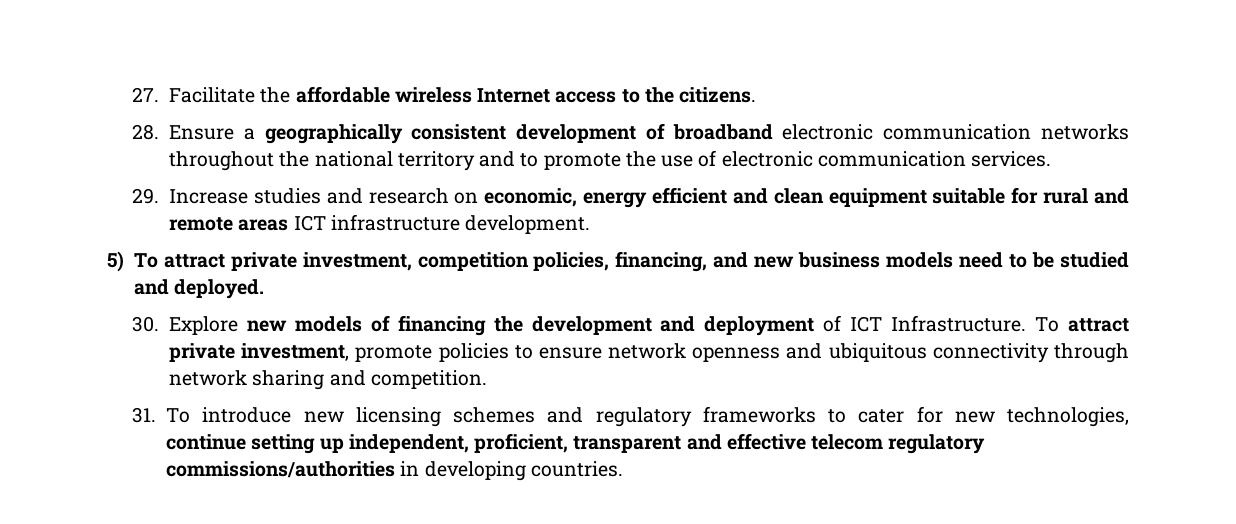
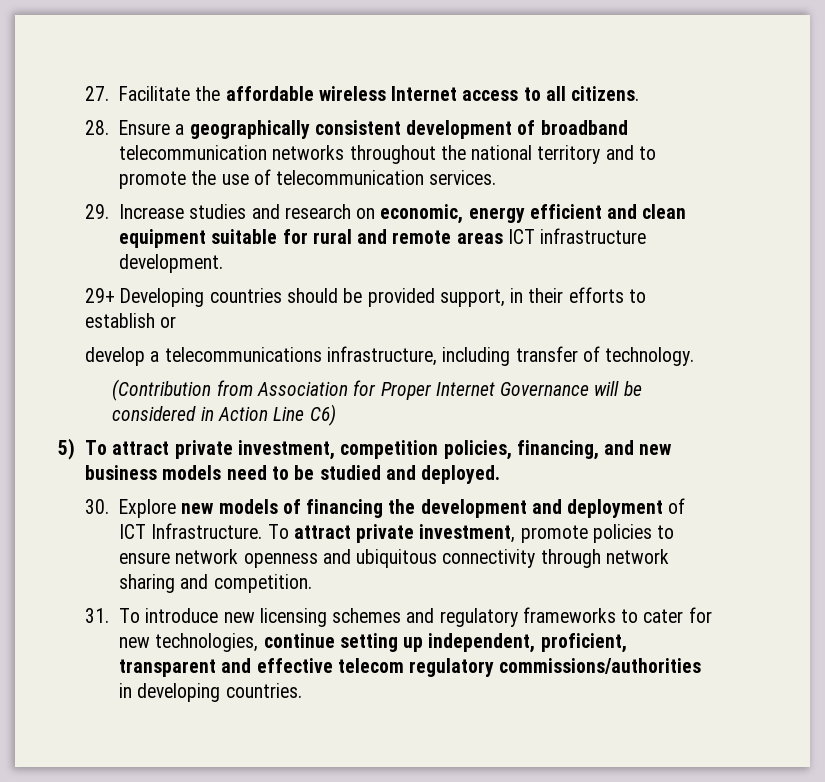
[644,87,674,103] the -> [545,86,566,101] all
[782,124,1032,140] electronic communication -> [118,145,267,160] telecommunication
[721,151,966,167] electronic communication -> [276,170,425,185] telecommunication
(591, 224) none -> [85,287,646,307] [85,313,177,328] [85,346,695,366] [112,379,642,401] [112,404,336,426] // 29+ Developing countries should be provided support, in their efforts to establish or // develop a telecommunications infrastructure, including transfer of technology. // (Contribution from Association for Proper Internet Governance will be considered in Action Line C6)

